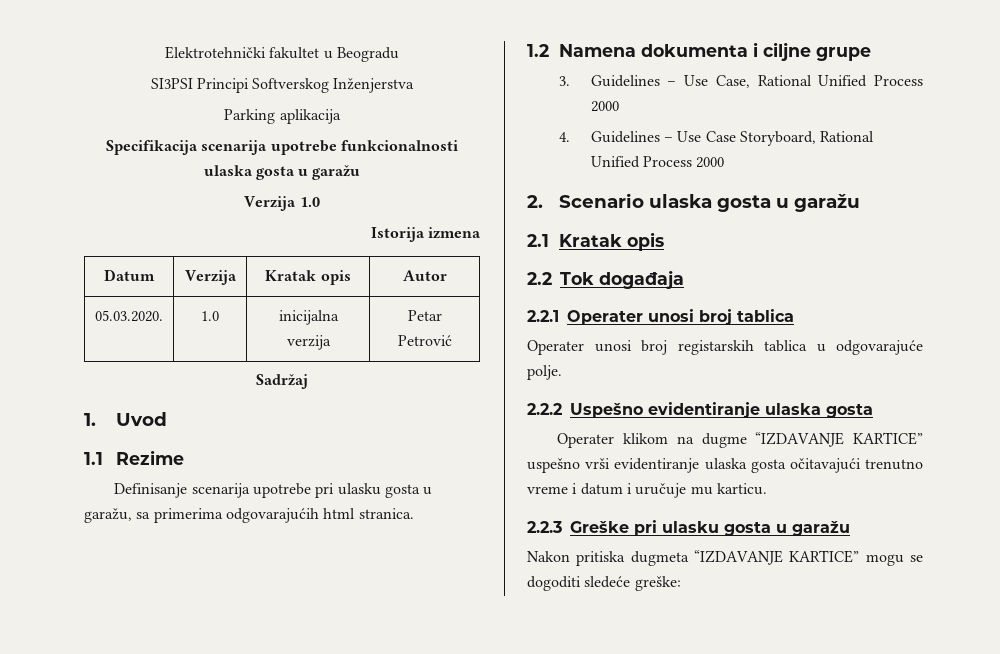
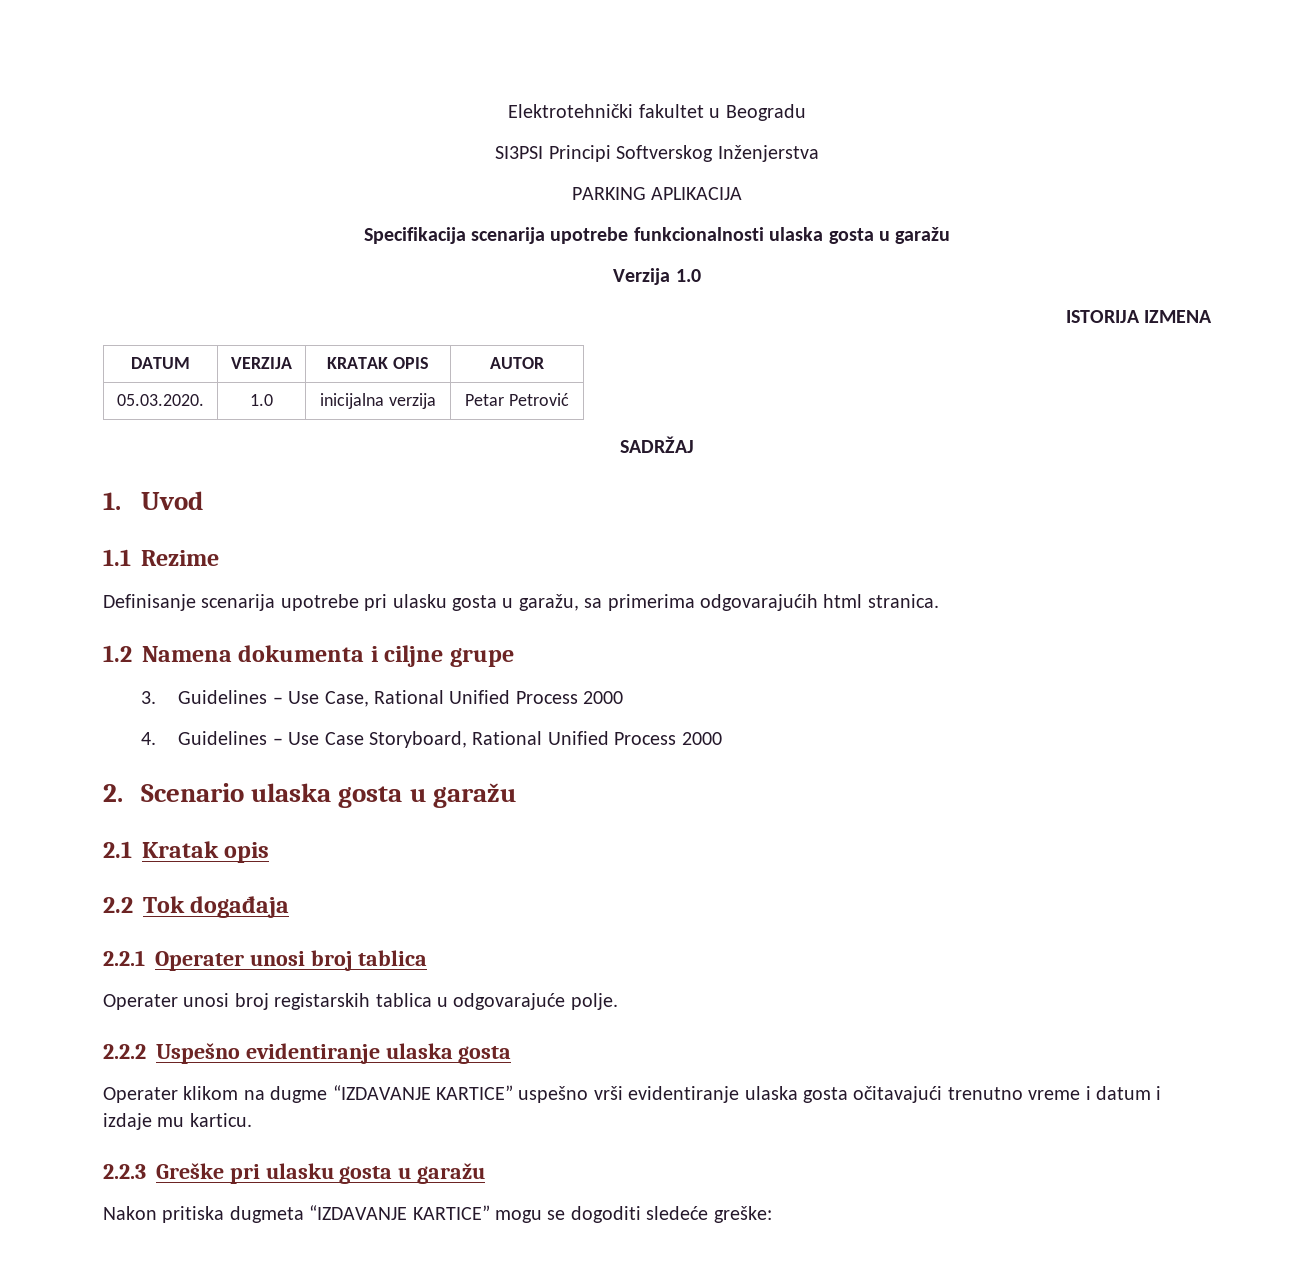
[224,109,341,124] Parking aplikacija -> [571,187,743,200] PARKING APLIKACIJA
[370,227,481,242] [104,269,155,281] [184,270,237,285] [265,270,351,285] [402,270,447,281] Istorija izmena // Datum | Verzija | Kratak opis | Autor -> [1065,310,1212,323] [131,357,190,369] [231,357,292,369] [327,357,429,369] [490,357,544,369] ISTORIJA IZMENA // DATUM | VERZIJA | KRATAK OPIS | AUTOR
[256,374,308,389] Sadržaj -> [620,436,694,453] SADRŽAJ
[635,483,687,498] uručuje -> [103,1113,152,1130] izdaje

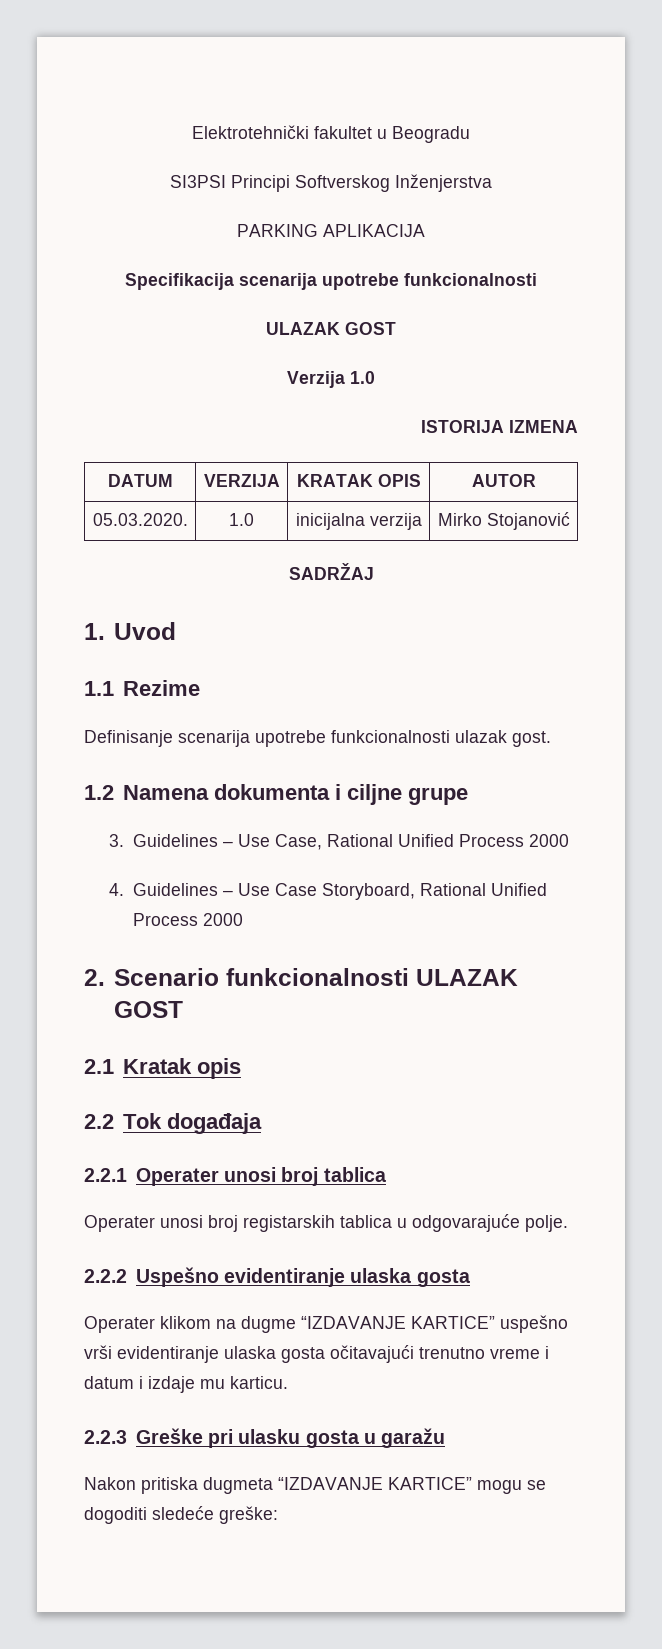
[769,227,951,244] ulaska gosta u garažu -> [266,322,396,335] // ULAZAK GOST
[465,393,569,406] Petar Petrović -> [437,512,570,530] Mirko Stojanović
[364,594,939,611] pri ulasku gosta u garažu, sa primerima odgovarajućih html stranica. -> [331,730,551,747] funkcionalnosti ulazak gost.
[250,783,516,808] ulaska gosta u garažu -> [225,968,518,986] [113,1001,183,1018] funkcionalnosti ULAZAK GOST

